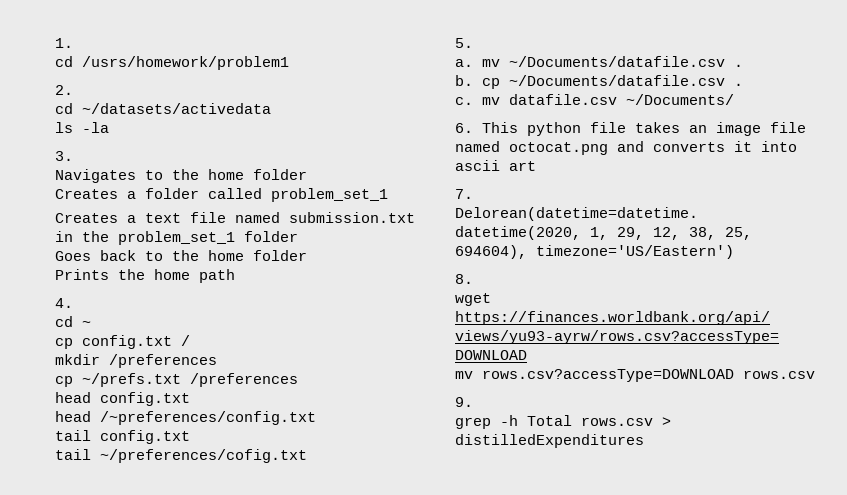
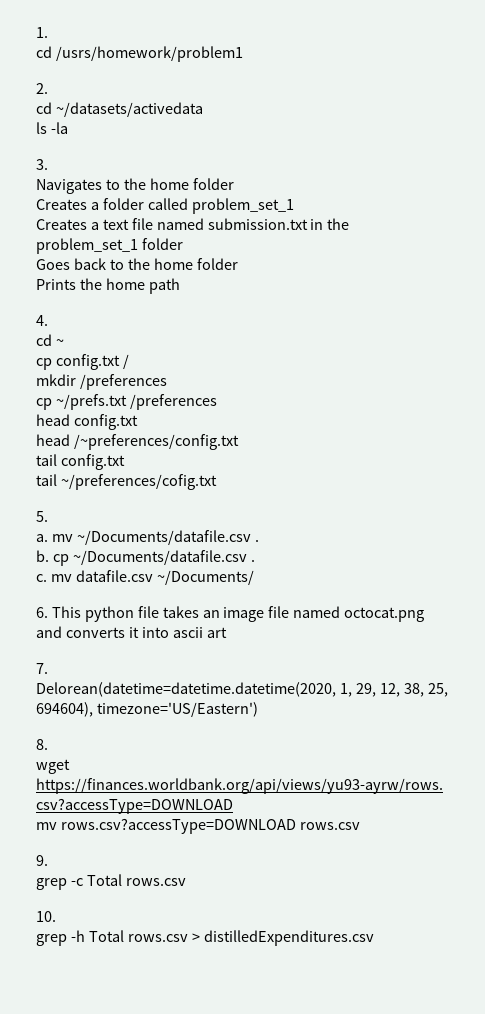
(473, 402) none -> [36,874,186,890] [36,911,56,922] // grep -c Total rows.csv // 10.
[455,434,644,448] distilledExpenditures -> [203,930,374,946] distilledExpenditures.csv

